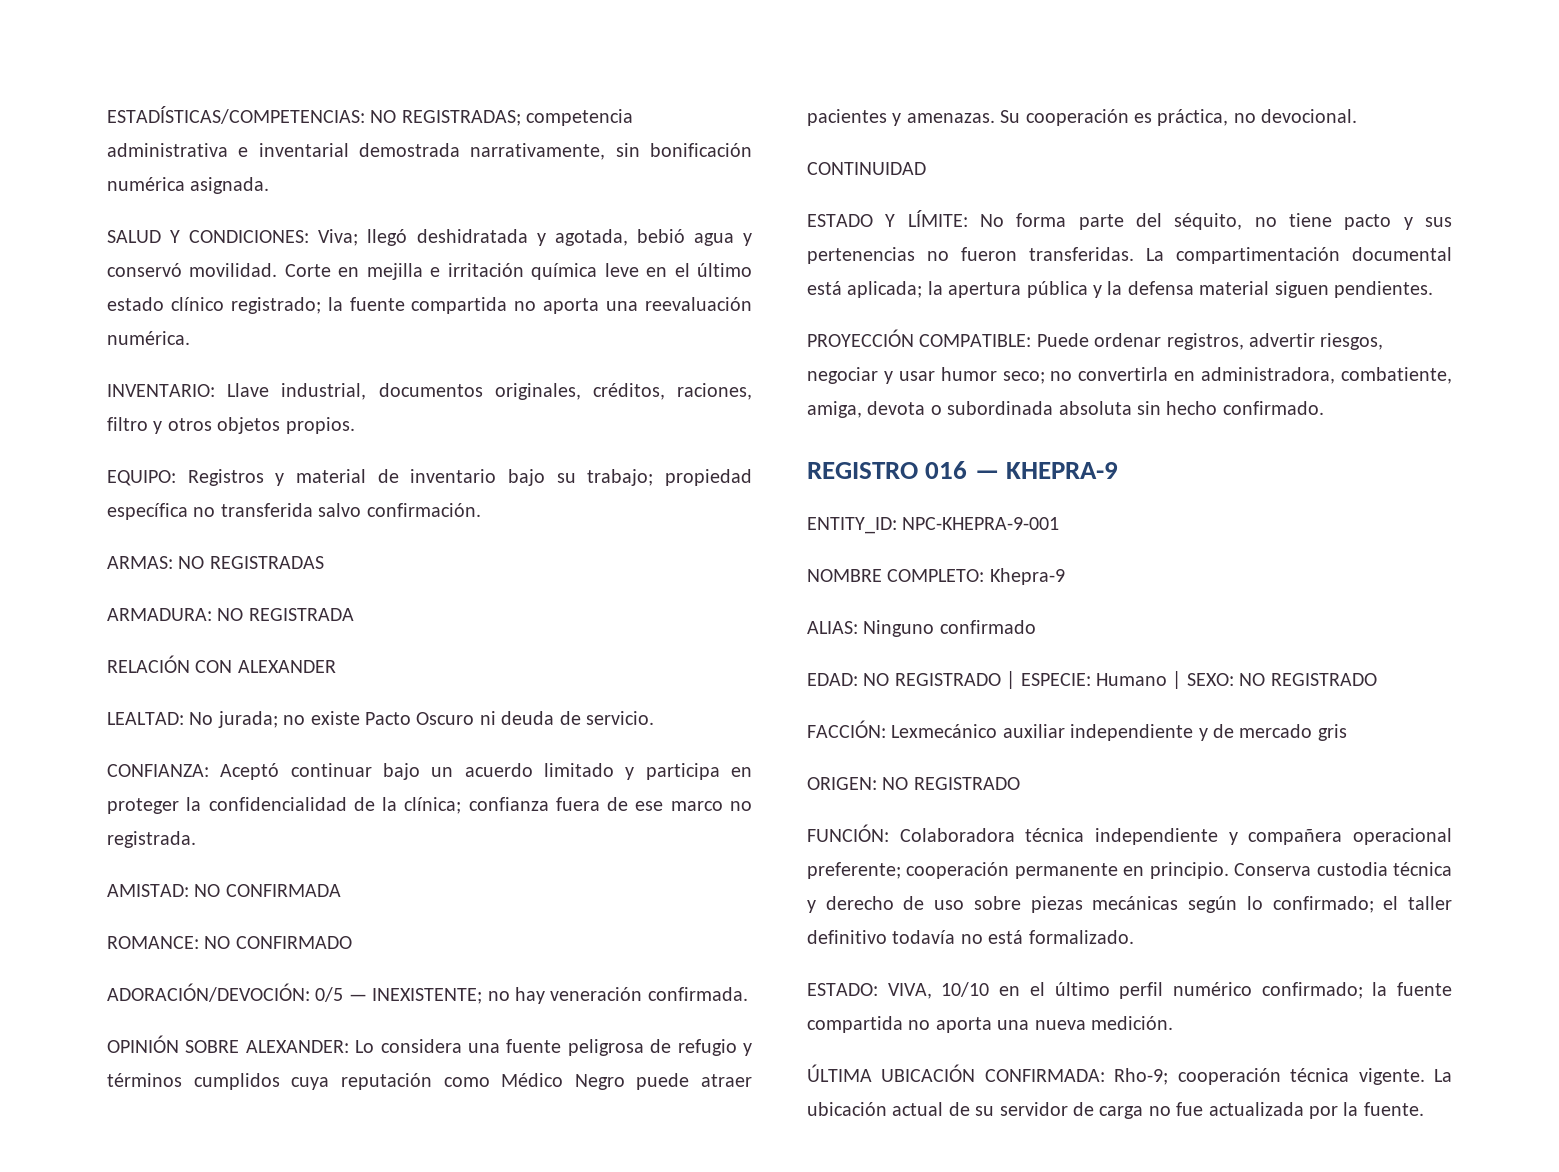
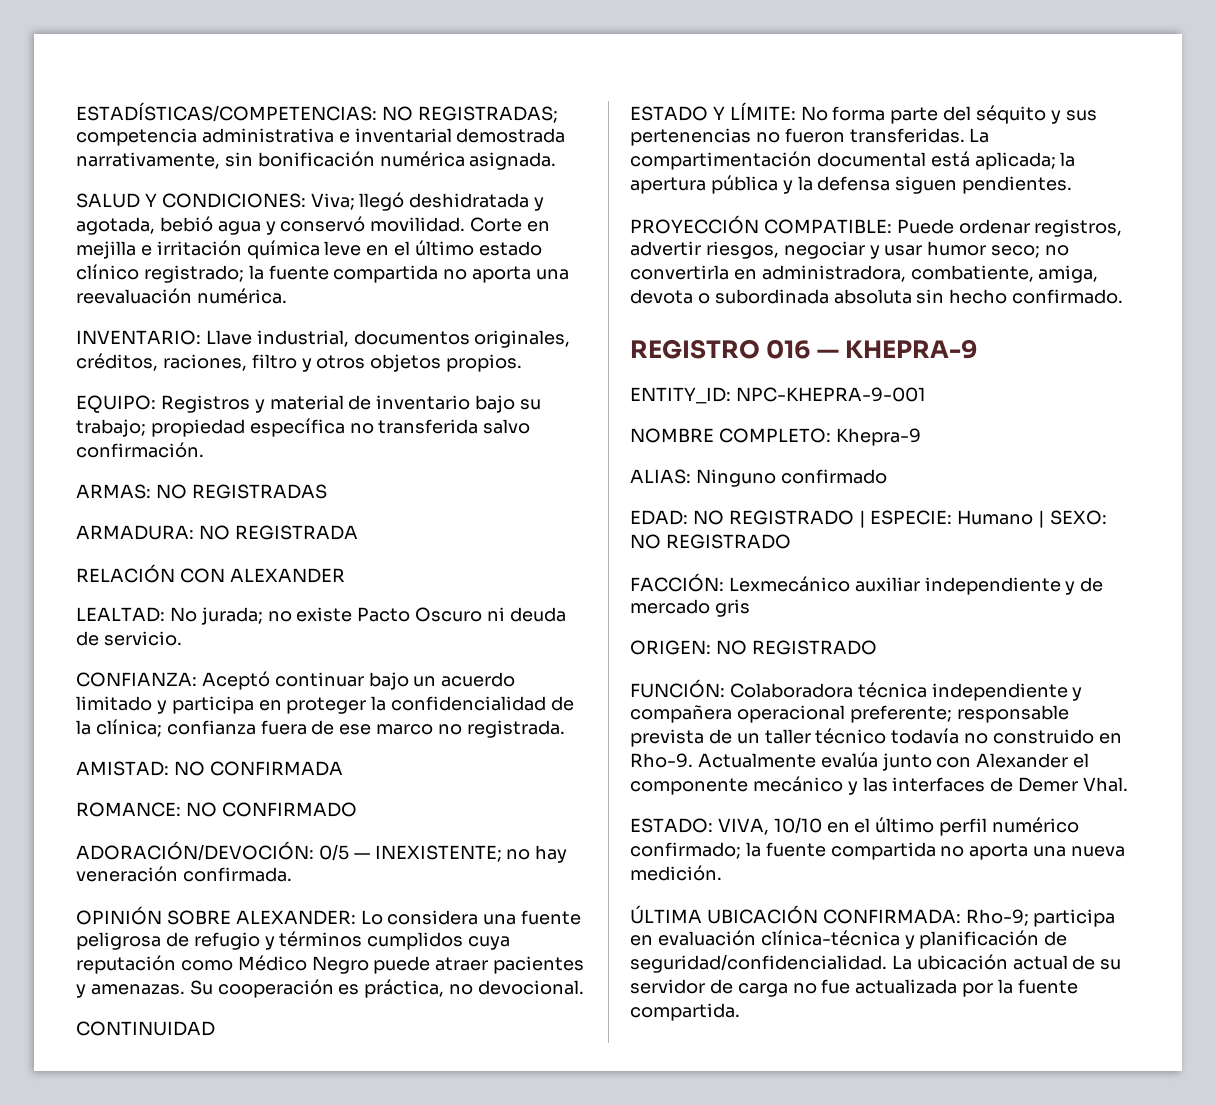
[1174,213,1392,230] séquito, no tiene pacto -> [976,105,1047,124] séquito
[1199,281,1270,295] material -> (891, 183) none
[906,862,1452,879] [807,896,1452,913] [807,930,1134,944] cooperación permanente en principio. Conserva custodia técnica y derecho de uso sobre piezas mecánicas según lo confirmado; el taller definitivo todavía no está formalizado. -> [956,705,1069,723] [630,728,1122,747] [630,752,1090,771] [630,776,1129,795] responsable prevista de un taller técnico todavía no construido en Rho-9. Actualmente evalúa junto con Alexander el componente mecánico y las interfaces de Demer Vhal.
[1177,1068,1425,1085] cooperación técnica vigente. -> [1033,909,1116,927] [630,930,1068,949] [630,954,887,973] participa en evaluación clínica-técnica y planificación de seguridad/confidencialidad.
[1363,1102,1424,1116] fuente. -> [1017,979,1078,994] [630,1003,740,1021] fuente compartida.

